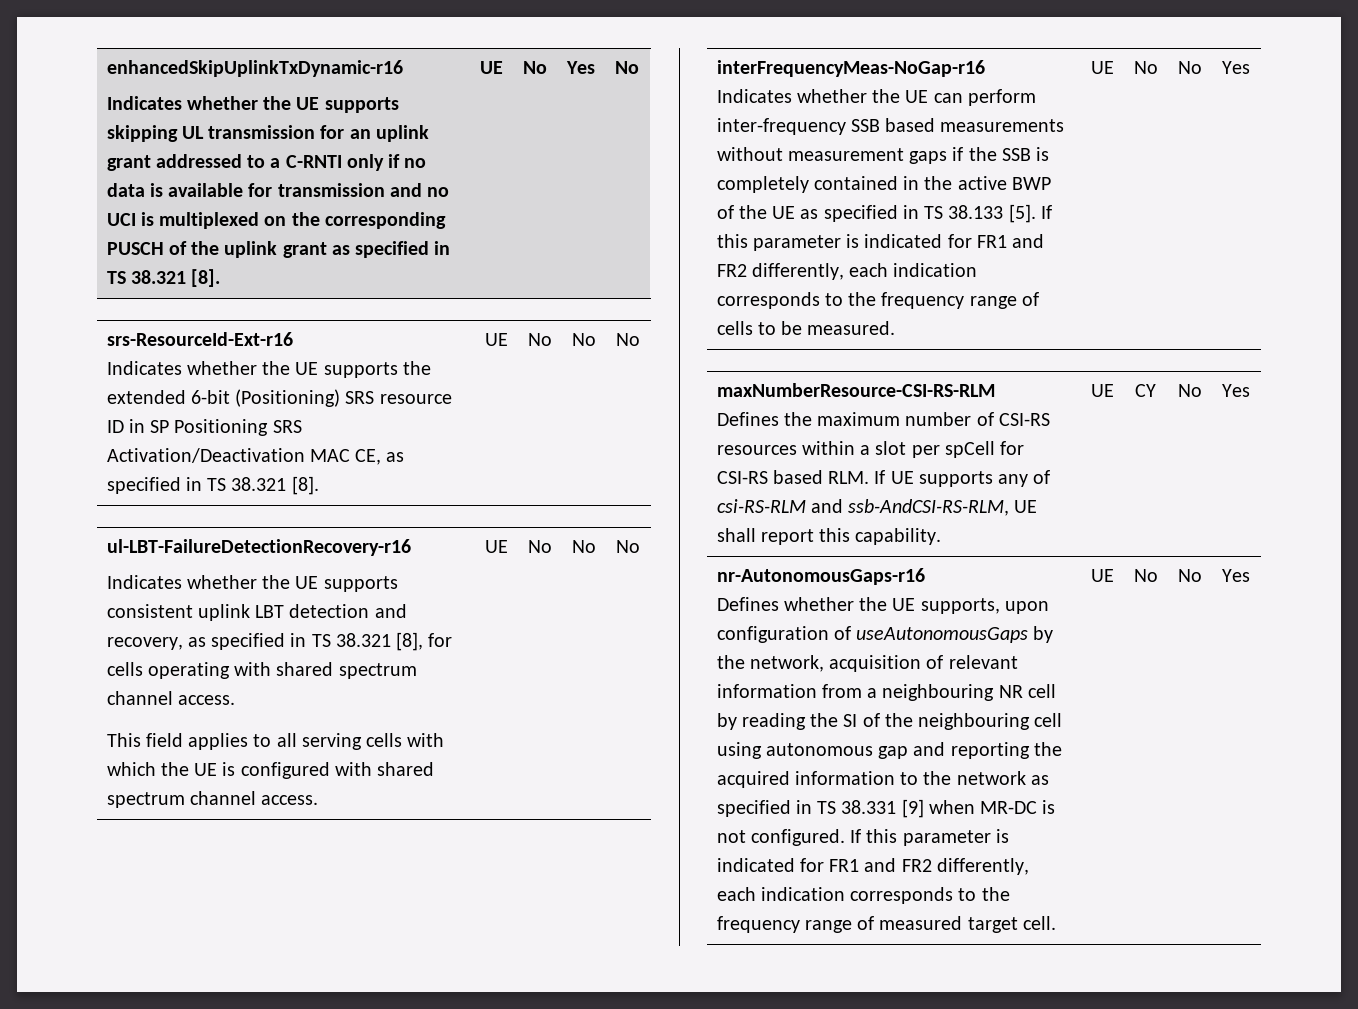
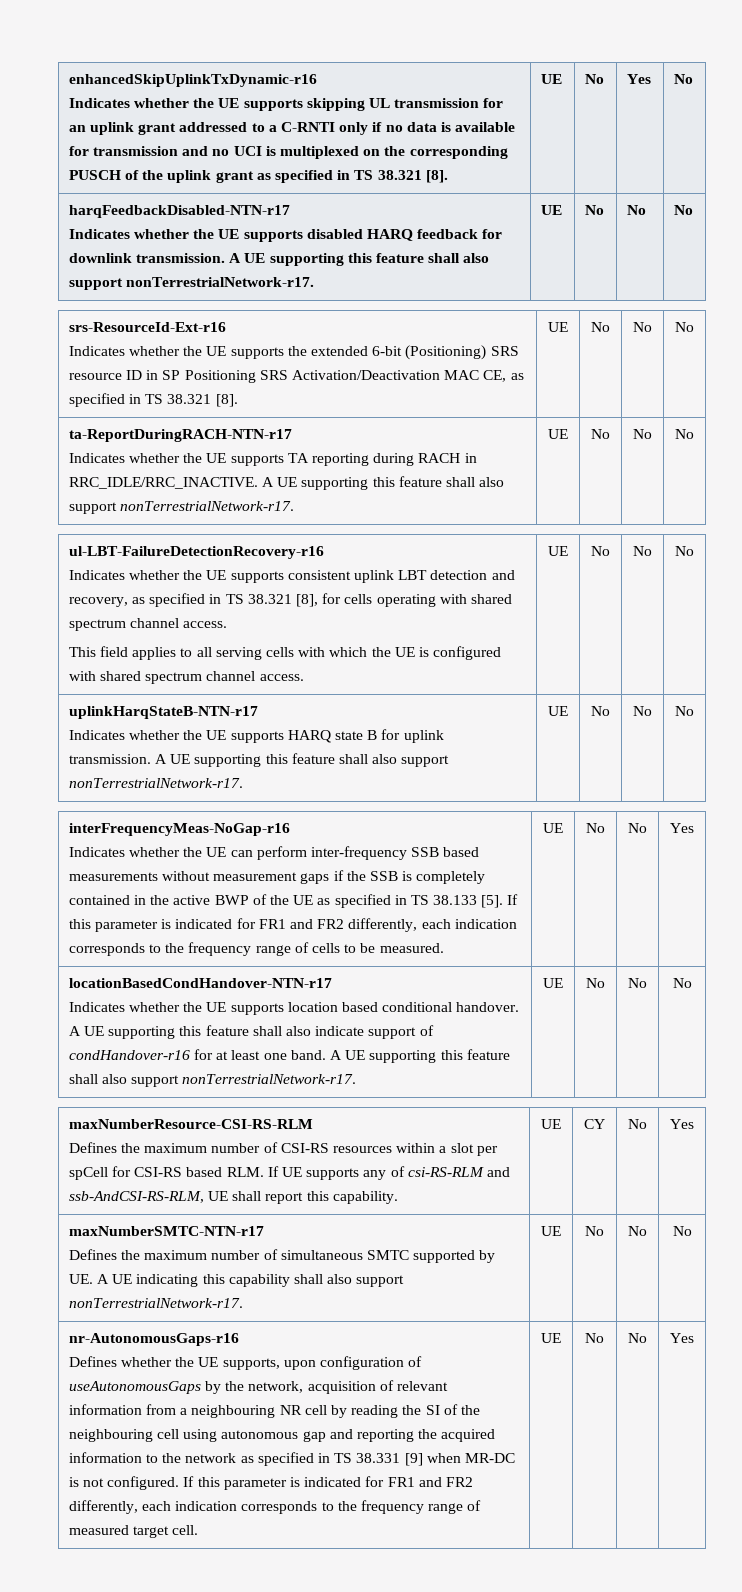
(639, 67) none -> [68,205,290,218] [68,229,503,242] [68,253,490,266] [68,277,315,290] [540,205,562,215] [584,205,604,215] [626,205,646,215] [673,205,693,215] // harqFeedbackDisabled-NTN-r17 // Indicates whether the UE supports disabled HARQ feedback for downlink transmission. A UE supporting this feature shall also support nonTerrestrialNetwork-r17. | UE | No | No | No
(640, 339) none -> [68,429,292,442] [68,453,477,466] [68,476,505,490] [68,501,295,514] [548,429,568,439] [591,429,610,439] [633,429,652,439] [675,429,694,439] // ta-ReportDuringRACH-NTN-r17 // Indicates whether the UE supports TA reporting during RACH in RRC_IDLE/RRC_INACTIVE. A UE supporting this feature shall also support nonTerrestrialNetwork-r17. | UE | No | No | No
(640, 546) none -> [68,706,258,719] [68,729,444,743] [68,753,450,767] [68,778,243,788] [548,706,568,716] [591,706,610,716] [633,706,652,716] [675,706,694,716] // uplinkHarqStateB-NTN-r17 // Indicates whether the UE supports HARQ state B for uplink transmission. A UE supporting this feature shall also support nonTerrestrialNetwork-r17. | UE | No | No | No
(1250, 67) none -> [68,978,332,988] [68,1002,520,1015] [68,1025,434,1039] [68,1049,510,1063] [68,1074,357,1087] [543,978,563,988] [586,978,605,988] [628,978,647,988] [672,978,692,988] // locationBasedCondHandover-NTN-r17 // Indicates whether the UE supports location based conditional handover. A UE supporting this feature shall also indicate support of condHandover-r16 for at least one band. A UE supporting this feature shall also support nonTerrestrialNetwork-r17. | UE | No | No | No
(1250, 390) none -> [68,1226,264,1236] [68,1249,496,1263] [68,1274,405,1287] [68,1298,243,1308] [541,1226,561,1236] [585,1226,604,1236] [628,1226,647,1236] [672,1226,692,1236] // maxNumberSMTC-NTN-r17 // Defines the maximum number of simultaneous SMTC supported by UE. A UE indicating this capability shall also support nonTerrestrialNetwork-r17. | UE | No | No | No

